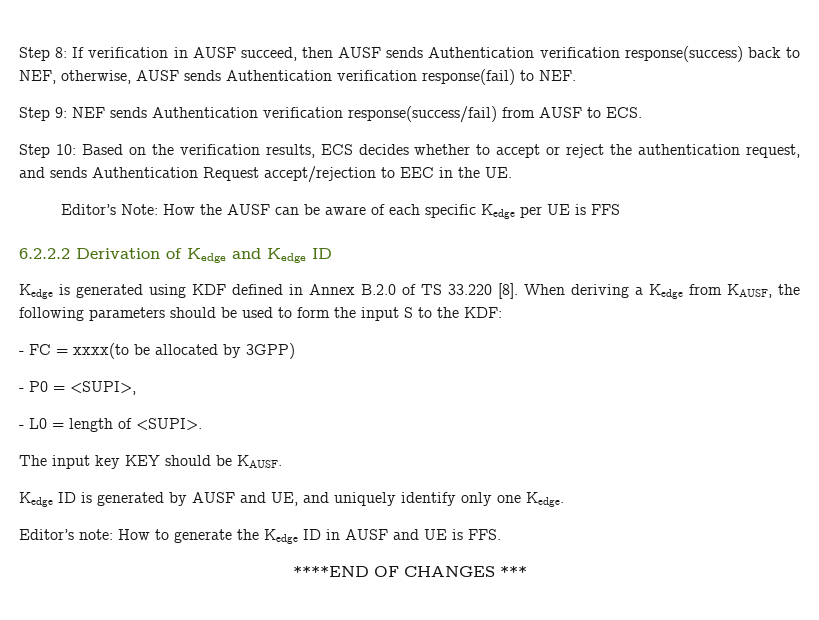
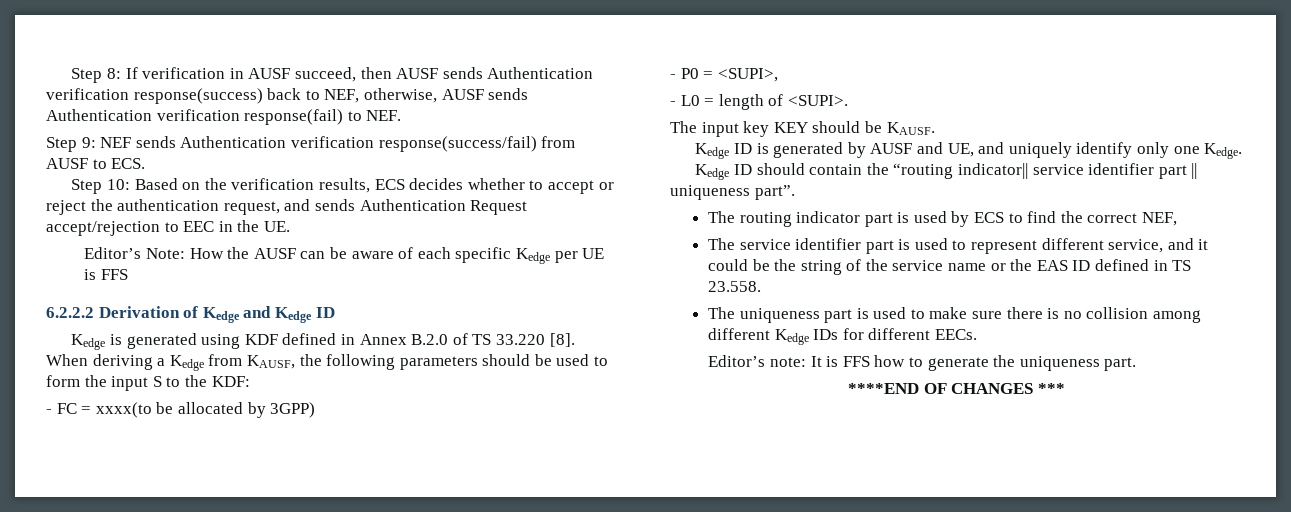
[19,529,501,544] Editor’s note: How to generate the Kedge ID in AUSF and UE is FFS. -> [695,163,1198,180] [670,185,795,200] [707,211,1177,227] [707,238,1209,254] [707,259,1192,275] [707,281,761,292] [707,307,1201,323] [707,328,977,345] [708,355,1137,371] Kedge ID should contain the “routing indicator|| service identifier part || uniqueness part”. // The routing indicator part is used by ECS to find the correct NEF, // The service identifier part is used to represent different service, and it could be the string of the service name or the EAS ID defined in TS 23.558. // The uniqueness part is used to make sure there is no collision among different Kedge IDs for different EECs. // Editor’s note: It is FFS how to generate the uniqueness part.

